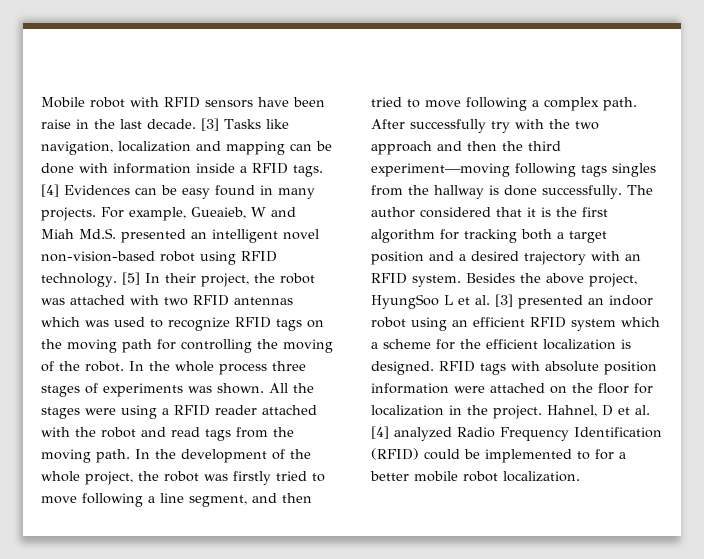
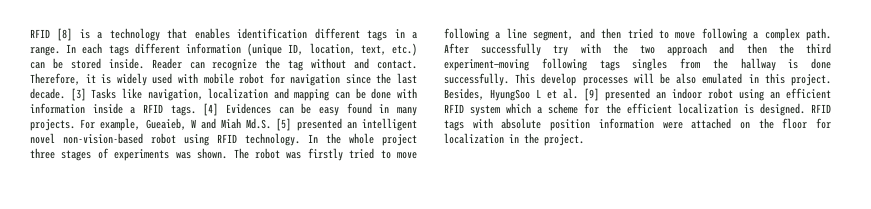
[41,97,325,108] [41,119,89,129] Mobile robot with RFID sensors have been raise in -> [30,28,417,41] [30,43,417,56] [30,58,418,71] [30,73,371,86] RFID [8] is a technology that enables identification different tags in a range. In each tags different information (unique ID, location, text, etc.) can be stored inside. Reader can recognize the tag without and contact. Therefore, it is widely used with mobile robot for navigation since
(116, 233) none -> [276,118,292,131] [5]
[121,272,315,287] [41,295,293,306] [41,317,324,331] [41,339,333,353] [41,361,124,372] [5] In their project, the robot was attached with two RFID antennas which was used to recognize RFID tags on the moving path for controlling the moving of the robot. -> (300, 139) none
[219,363,267,375] process -> [382,134,417,146] project
[269,383,314,393] [41,405,317,419] [41,427,294,441] [41,449,311,463] [41,471,159,485] All the stages were using a RFID reader attached with the robot and read tags from the moving path. In the development of the whole project, the -> [233,148,249,159] The
[626,185,653,195] [371,207,608,218] [371,229,607,243] [371,251,641,265] [371,273,637,287] The author considered that it is the first algorithm for tracking both a target position and a desired trajectory with an RFID system. Besides the above project, -> [515,73,831,86] [444,88,484,100] This develop processes will be also emulated in this project. Besides,
[495,294,513,307] [3] -> [584,88,599,101] [9]
[547,405,650,417] [371,426,662,441] [371,448,626,463] [370,471,580,482] Hahnel, D et al. [4] analyzed Radio Frequency Identification (RFID) could be implemented to for a better mobile robot localization. -> (584, 140) none

